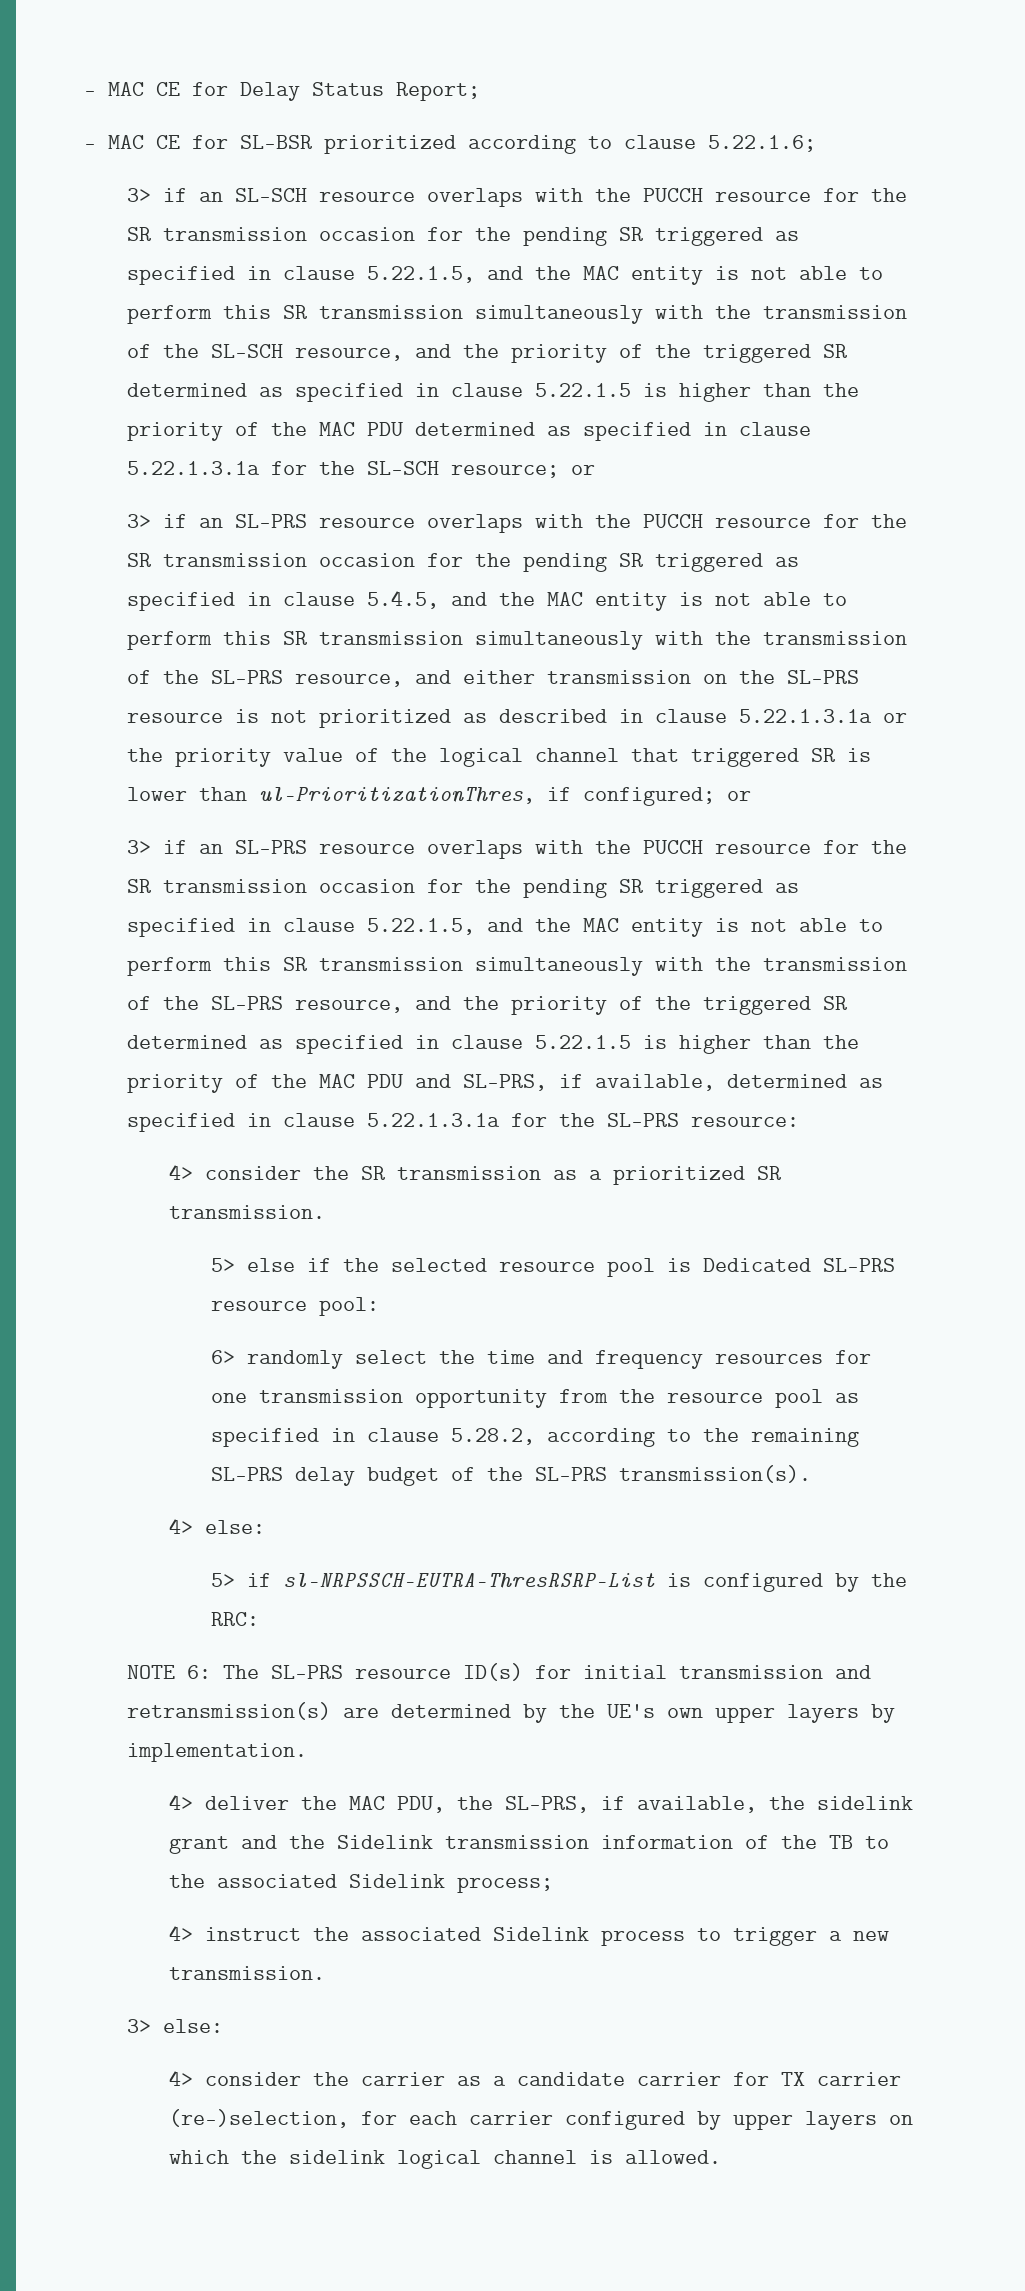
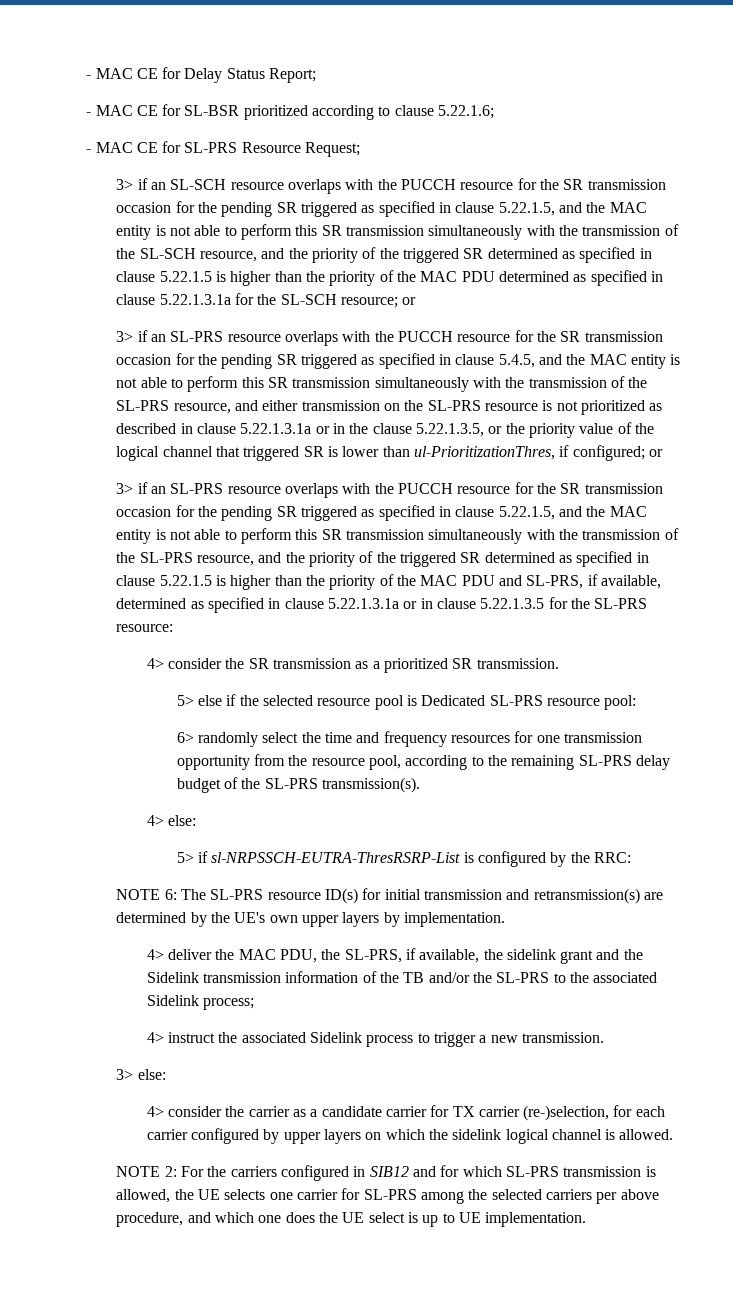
(817, 143) none -> [86,141,361,157] // - MAC CE for SL-PRS Resource Request;
(907, 718) none -> [333,423,503,437] in the clause 5.22.1.3.5, or
(500, 1120) none -> [403,598,545,609] or in clause 5.22.1.3.5
[775,1389,860,1408] [211,1428,536,1447] pool as specified in clause 5.28.2, -> [369,755,402,770] pool,
(854, 1842) none -> [428,972,550,983] and/or the SL-PRS
(722, 2157) none -> [116,1165,656,1181] [116,1188,659,1204] [116,1212,587,1227] // NOTE 2: For the carriers configured in SIB12 and for which SL-PRS transmission is allowed, the UE selects one carrier for SL-PRS among the selected carriers per above procedure, and which one does the UE select is up to UE implementation.

